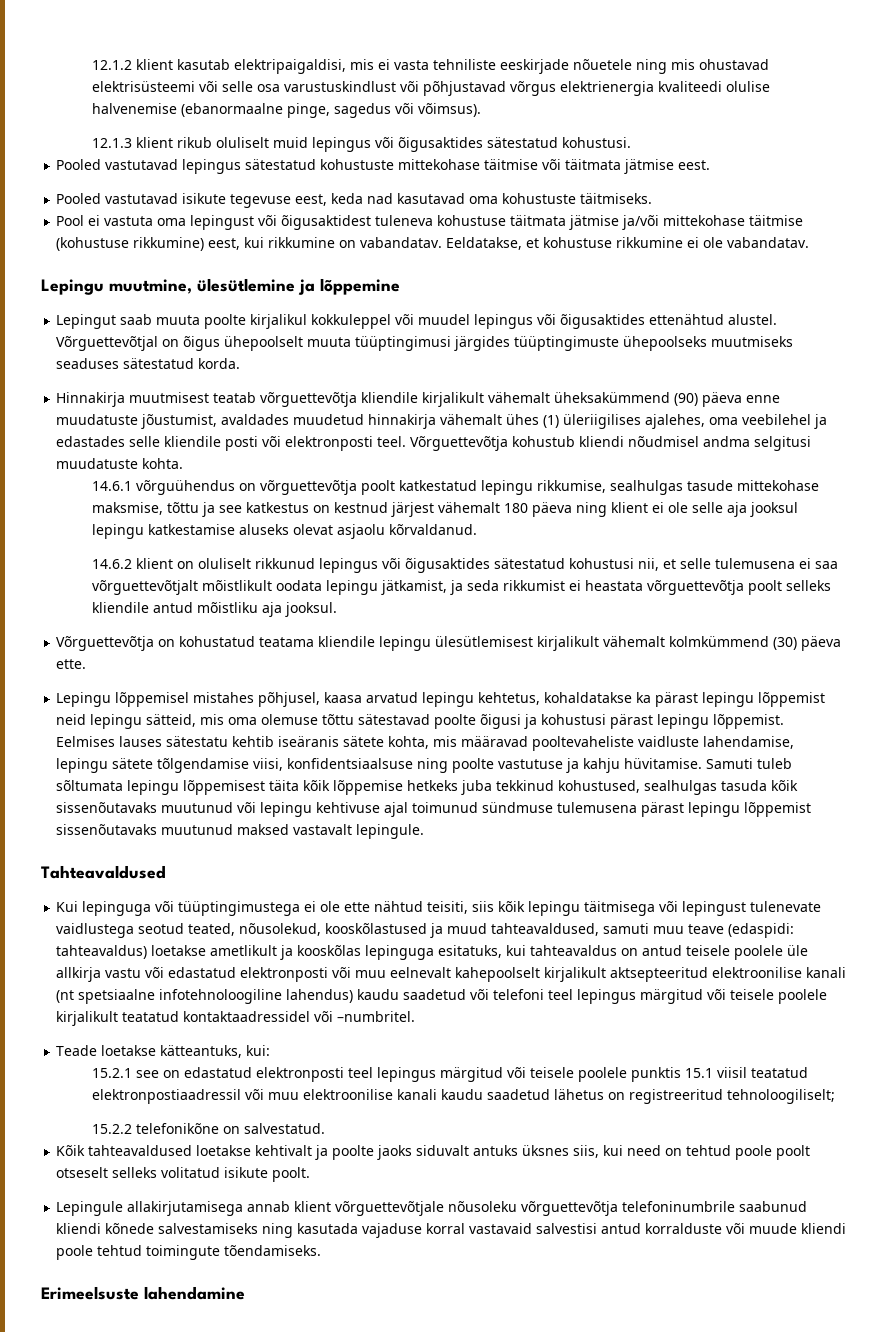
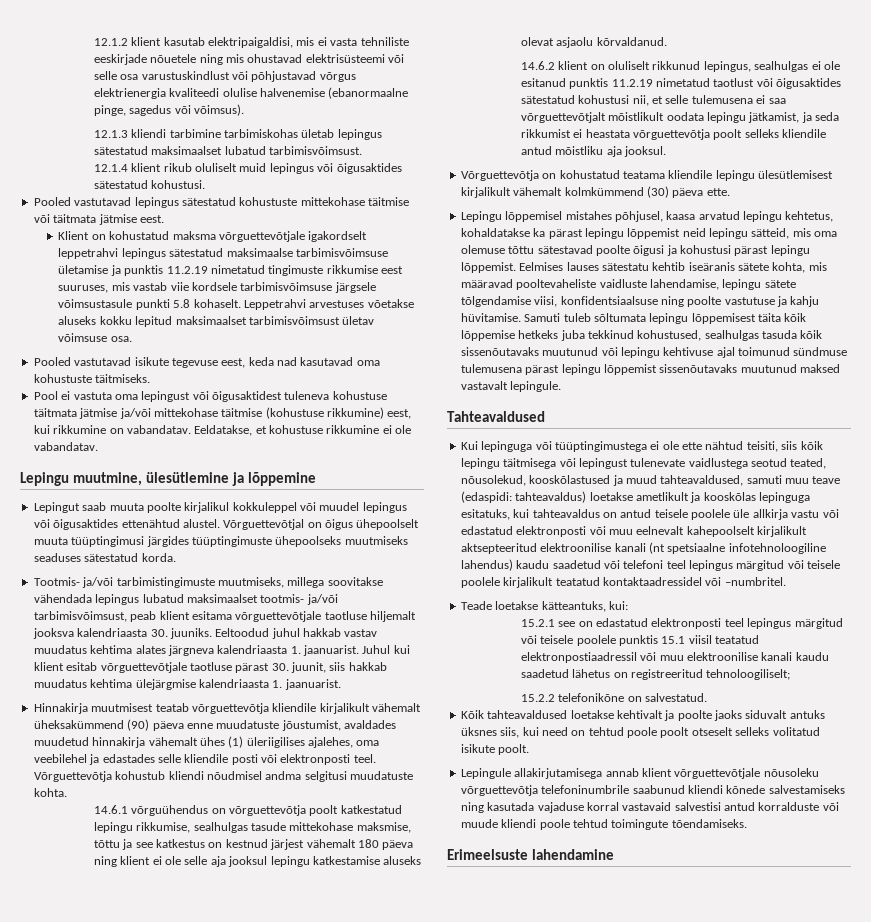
(133, 143) none -> [131,129,382,140] [93,146,363,155] [93,164,128,172] kliendi tarbimine tarbimiskohas ületab lepingus sätestatud maksimaalset lubatud tarbimisvõimsust. // 12.1.4
(711, 165) none -> [58,231,368,242] [58,248,388,259] [58,265,404,276] [58,282,376,293] [58,299,414,310] [58,316,375,327] [58,333,132,342] // Klient on kohustatud maksma võrguettevõtjale igakordselt leppetrahvi lepingus sätestatud maksimaalse tarbimisvõimsuse ületamise ja punktis 11.2.19 nimetatud tingimuste rikkumise eest suuruses, mis vastab viie kordsele tarbimisvõimsuse järgsele võimsustasule punkti 5.8 kohaselt. Leppetrahvi arvestuses võetakse aluseks kokku lepitud maksimaalset tarbimisvõimsust ületav võimsuse osa.
(241, 363) none -> [33,577,383,588] [33,594,338,605] [33,611,416,622] [32,628,378,639] [33,645,410,656] [33,662,387,673] [33,679,341,690] // Tootmis- ja/või tarbimistingimuste muutmiseks, millega soovitakse vähendada lepingus lubatud maksimaalset tootmis- ja/või tarbimisvõimsust, peab klient esitama võrguettevõtjale taotluse hiljemalt jooksva kalendriaasta 30. juuniks. Eeltoodud juhul hakkab vastav muudatus kehtima alates järgneva kalendriaasta 1. jaanuarist. Juhul kui klient esitab võrguettevõtjale taotluse pärast 30. juunit, siis hakkab muudatus kehtima ülejärgmise kalendriaasta 1. jaanuarist.
[319,558,379,573] lepingus -> [703,61,840,72] [520,78,755,89] lepingus, sealhulgas ei ole esitanud punktis 11.2.19 nimetatud taotlust

